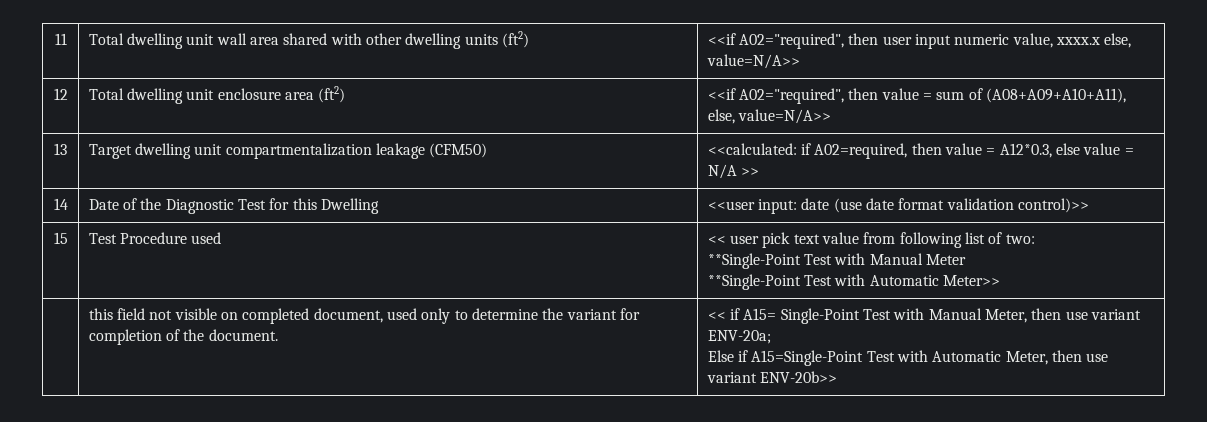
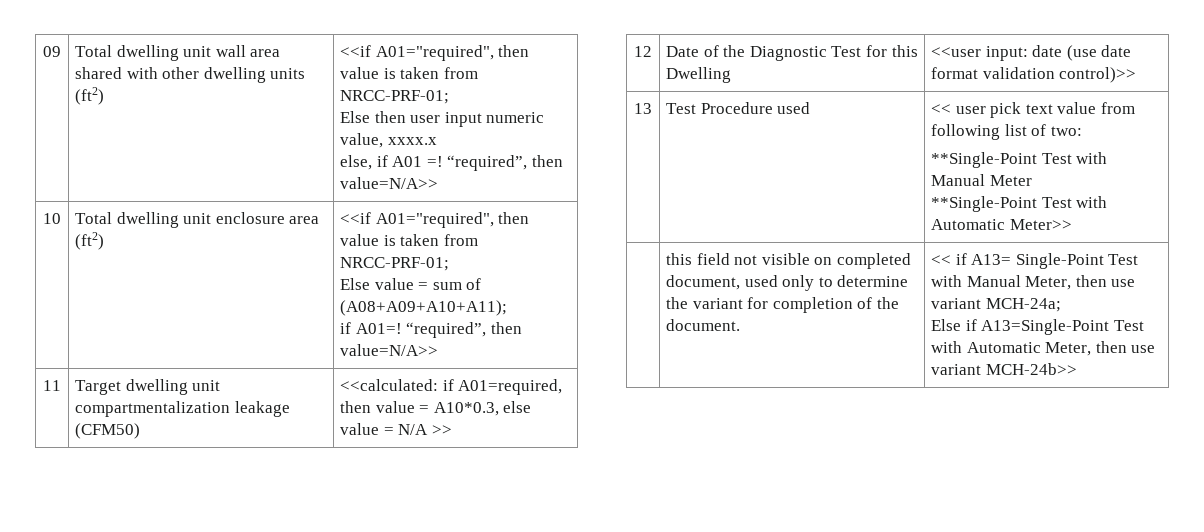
[54,33,67,45] 11 -> [43,46,61,57] 09
[739,33,845,49] A02="required", -> [375,45,530,61] [340,67,478,79] [340,90,450,104] [340,111,371,123] A01="required", then value is taken from NRCC-PRF-01; // Else
[1104,33,1132,48] [706,54,800,69] [53,88,68,100] else, value=N/A>> // 12 -> [340,155,564,171] [340,177,439,189] [43,213,61,224] // else, if A01 =! “required”, then value=N/A>> // 10
[739,88,1127,104] [707,109,832,124] [54,143,67,155] A02="required", then value = sum of (A08+A09+A10+A11), else, value=N/A>> // 13 -> [375,212,530,228] [340,234,478,246] [340,257,450,271] [340,278,482,290] [340,300,508,316] [340,322,522,338] [340,344,439,356] [43,380,61,391] A01="required", then value is taken from NRCC-PRF-01; // Else value = sum of (A08+A09+A10+A11); // if A01=! “required”, then value=N/A>> // 11
[814,143,1052,159] A02=required, then value = A12*0.3, -> [458,379,563,395] [340,401,499,416] A01=required, then value = A10*0.3,
[53,198,68,210] 14 -> [634,46,652,57] 12
[53,232,68,244] 15 -> [634,103,652,114] 13
[743,308,777,320] A15= -> [971,254,1012,265] A13=
[707,330,771,344] ENV-20a; -> [985,298,1061,312] MCH-24a;
[751,350,864,366] A15=Single-Point -> [981,319,1110,335] A13=Single-Point
[760,371,838,383] ENV-20b>> -> [985,363,1077,375] MCH-24b>>

